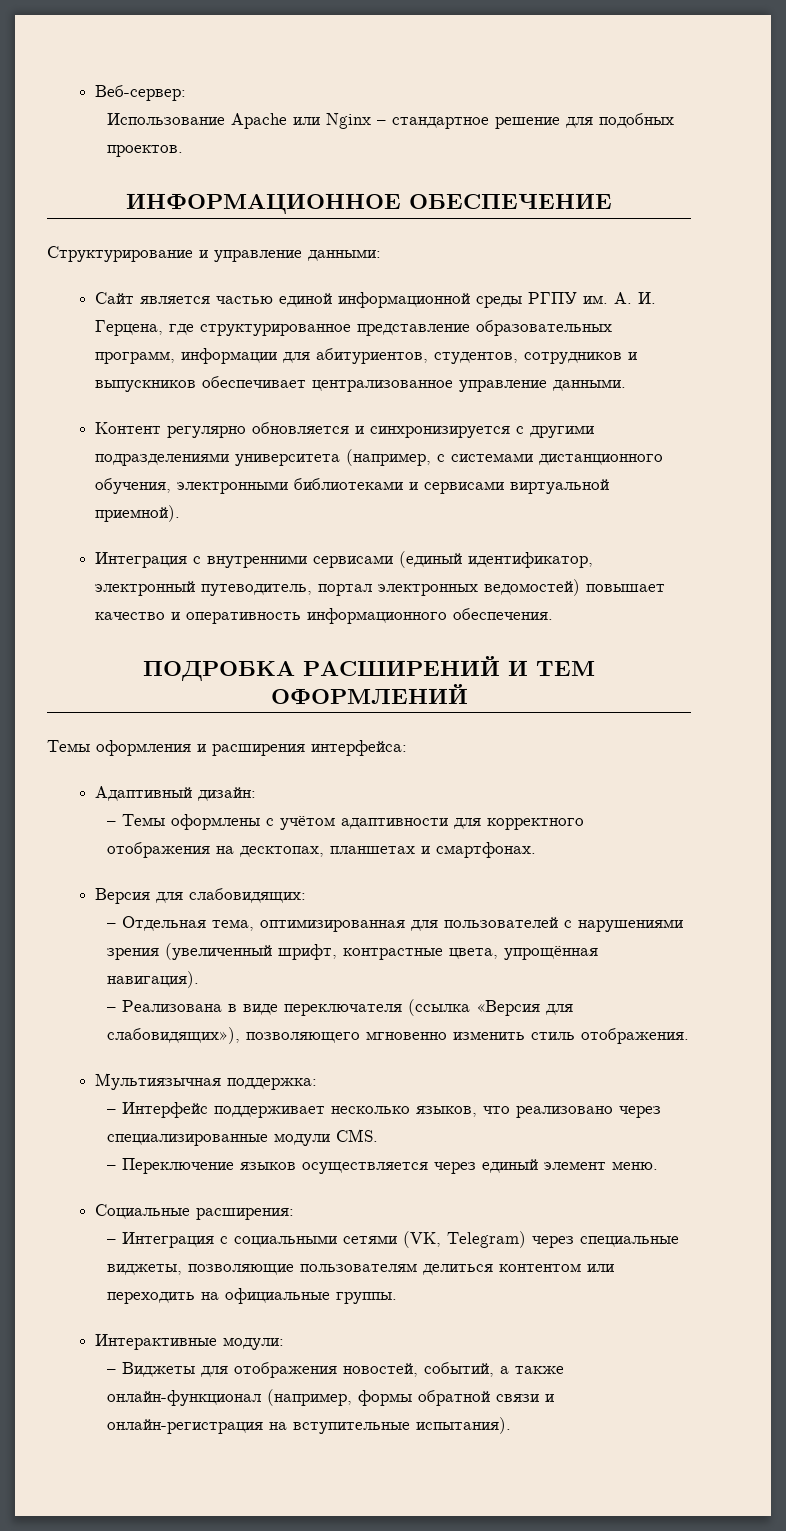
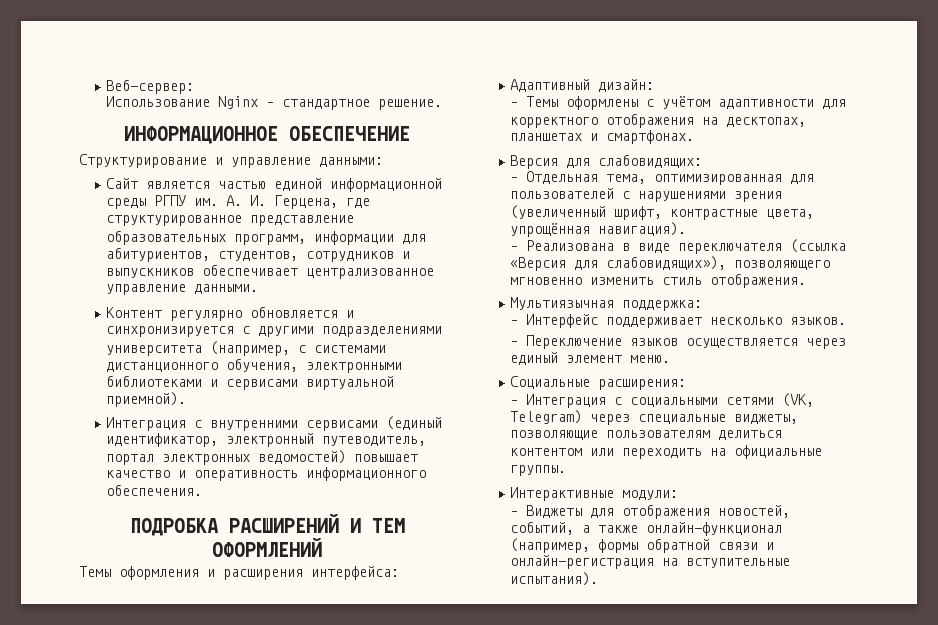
[230,113,320,129] Apache или -> (211, 101) none
[494,113,674,129] [106,145,183,157] решение для подобных проектов. -> [378,99,443,110] решение.
[415,1106,661,1118] [106,1129,378,1146] языков, что реализовано через специализированные модули CMS. -> [790,317,847,325] языков.

